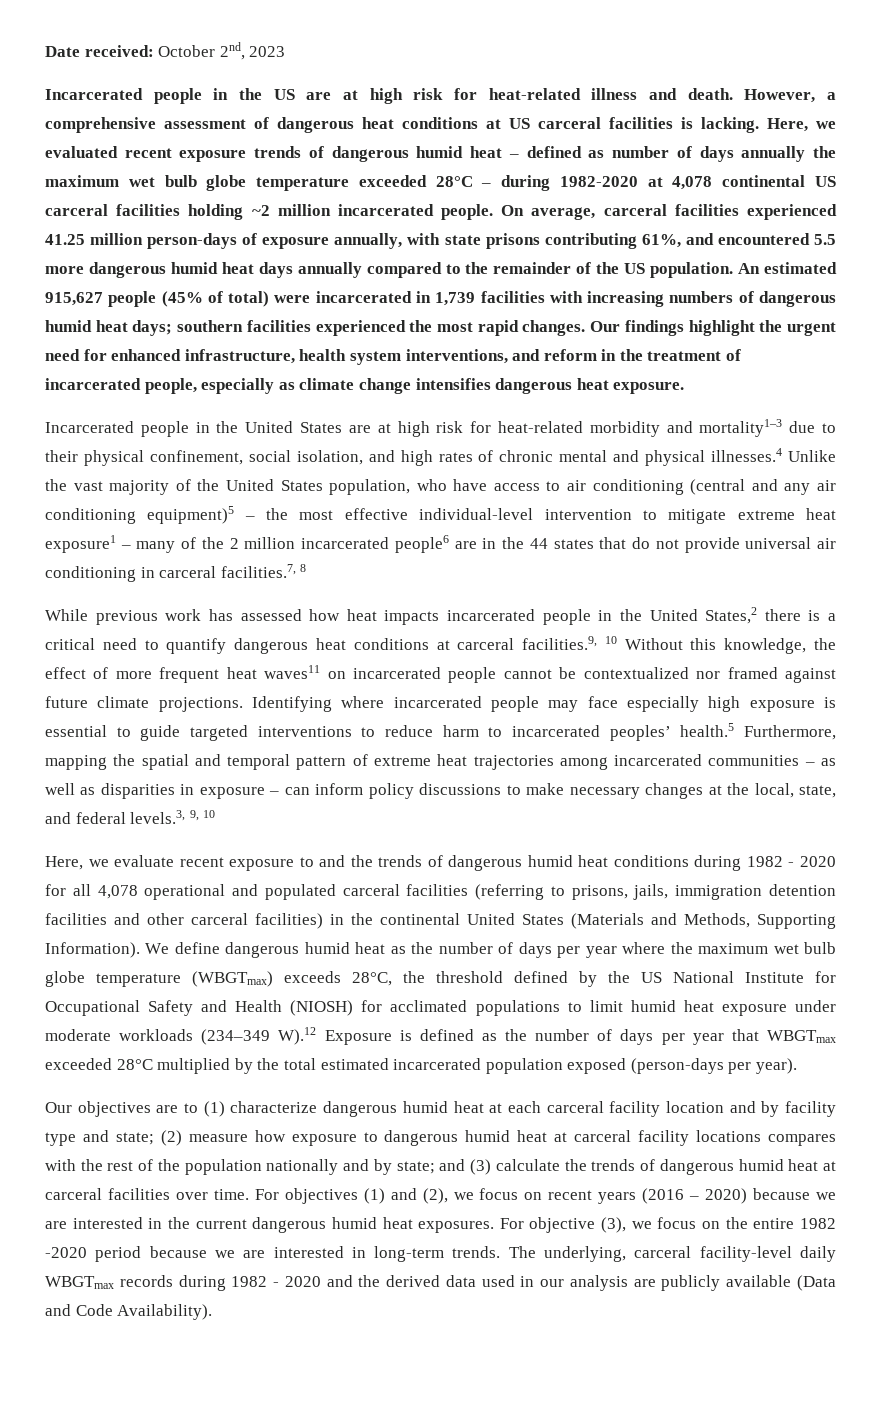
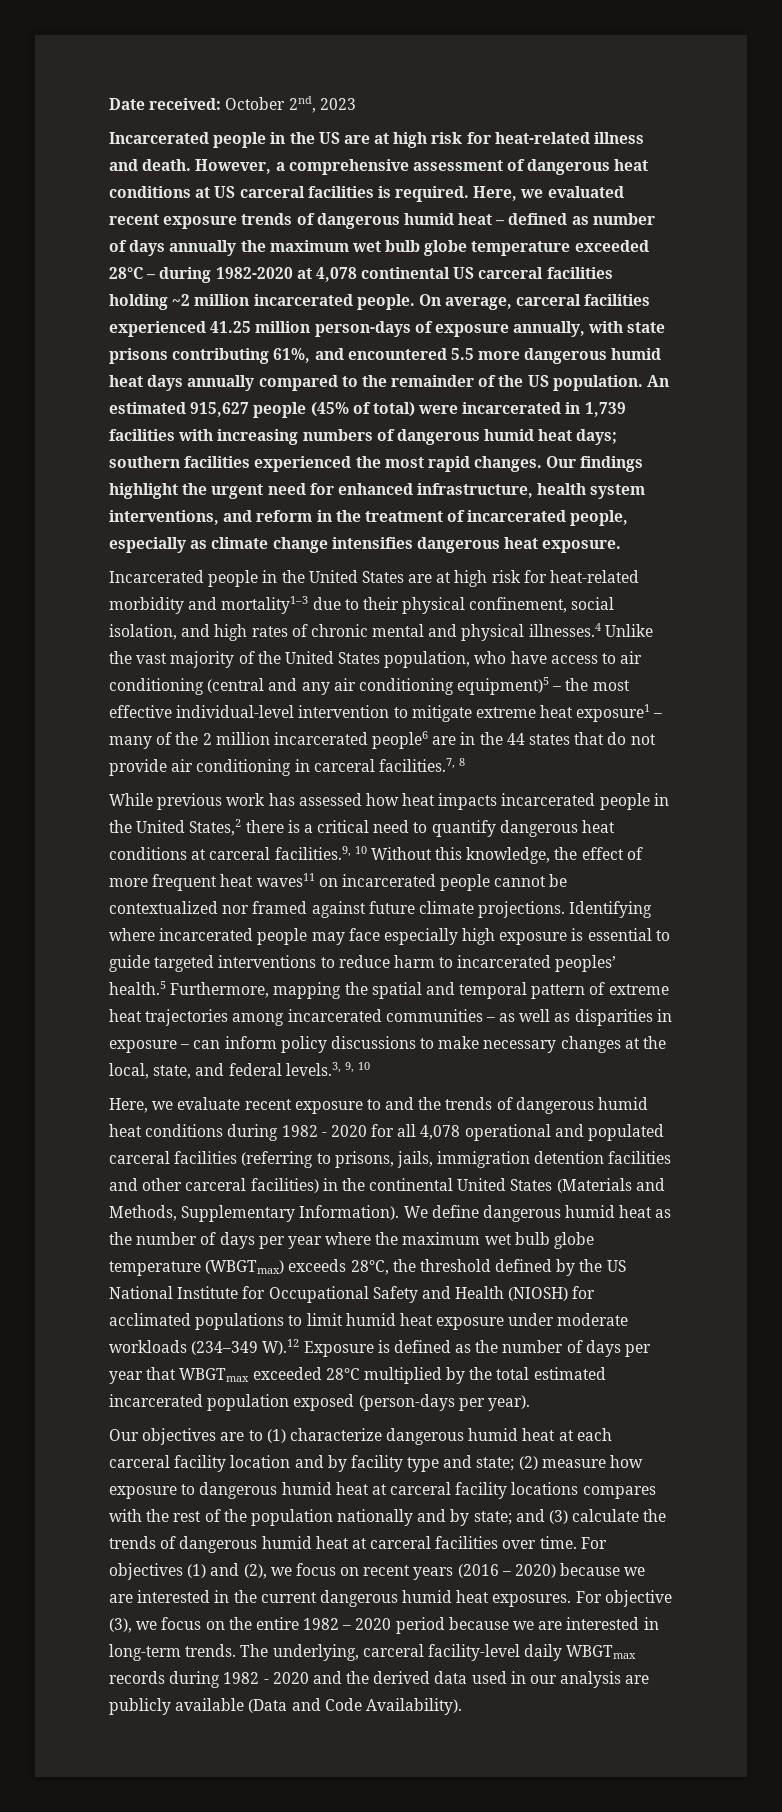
[701,117,759,133] lacking. -> [395,186,470,202] required.
[745,537,812,549] universal -> (167, 767) none
[757,914,836,929] Supporting -> [181,1205,296,1222] Supplementary
[45,1247,87,1258] -2020 -> [342,1618,392,1630] – 2020

